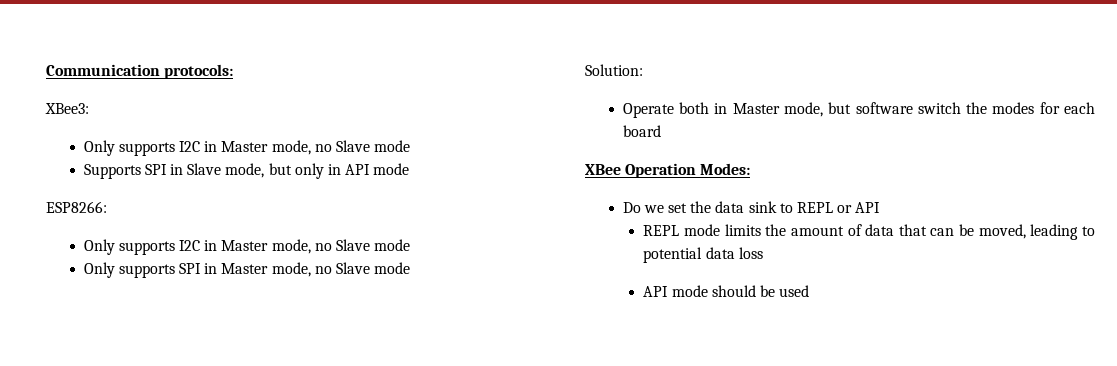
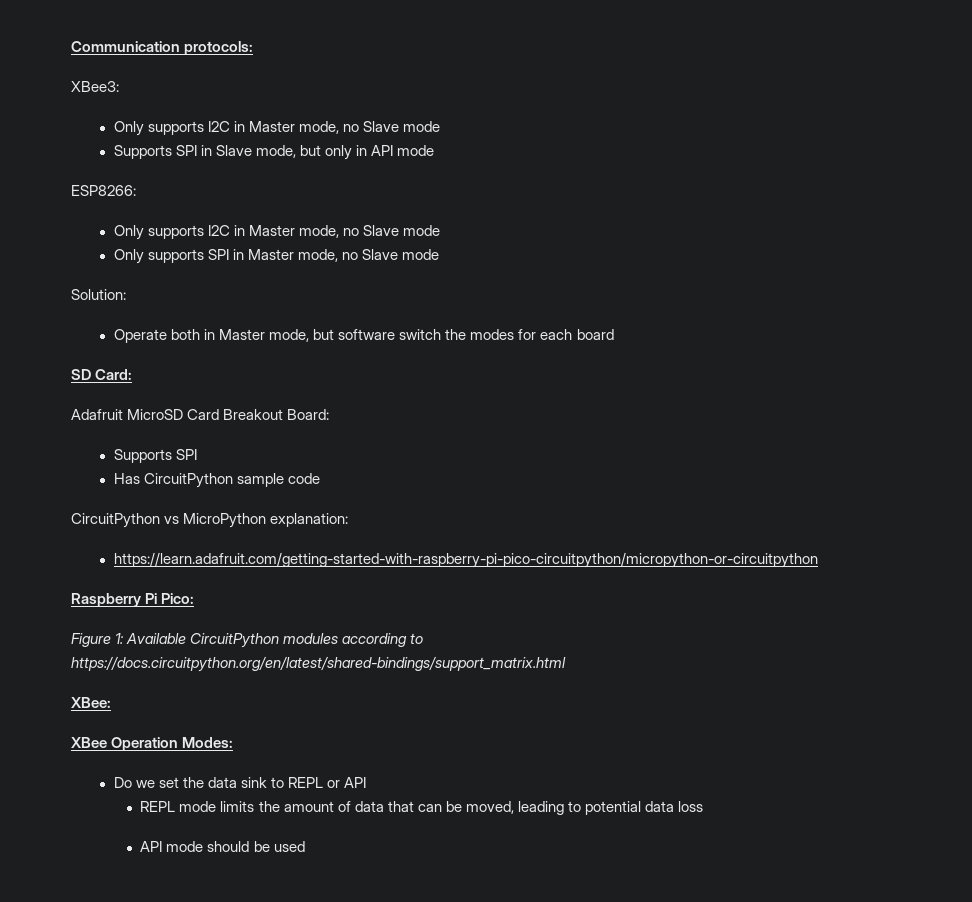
(661, 131) none -> [71,369,133,380] [71,409,330,420] [113,449,197,463] [113,473,321,488] [71,513,349,528] [113,552,818,568] [71,593,195,607] [71,633,424,648] [71,656,566,672] [71,697,111,708] // SD Card: // Adafruit MicroSD Card Breakout Board: // Supports SPI // Has CircuitPython sample code // CircuitPython vs MicroPython explanation: // https://learn.adafruit.com/getting-started-with-raspberry-pi-pico-circuitpython/micropython-or-circuitpython // Raspberry Pi Pico: // Figure 1: Available CircuitPython modules according to https://docs.circuitpython.org/en/latest/shared-bindings/support_matrix.html // XBee:

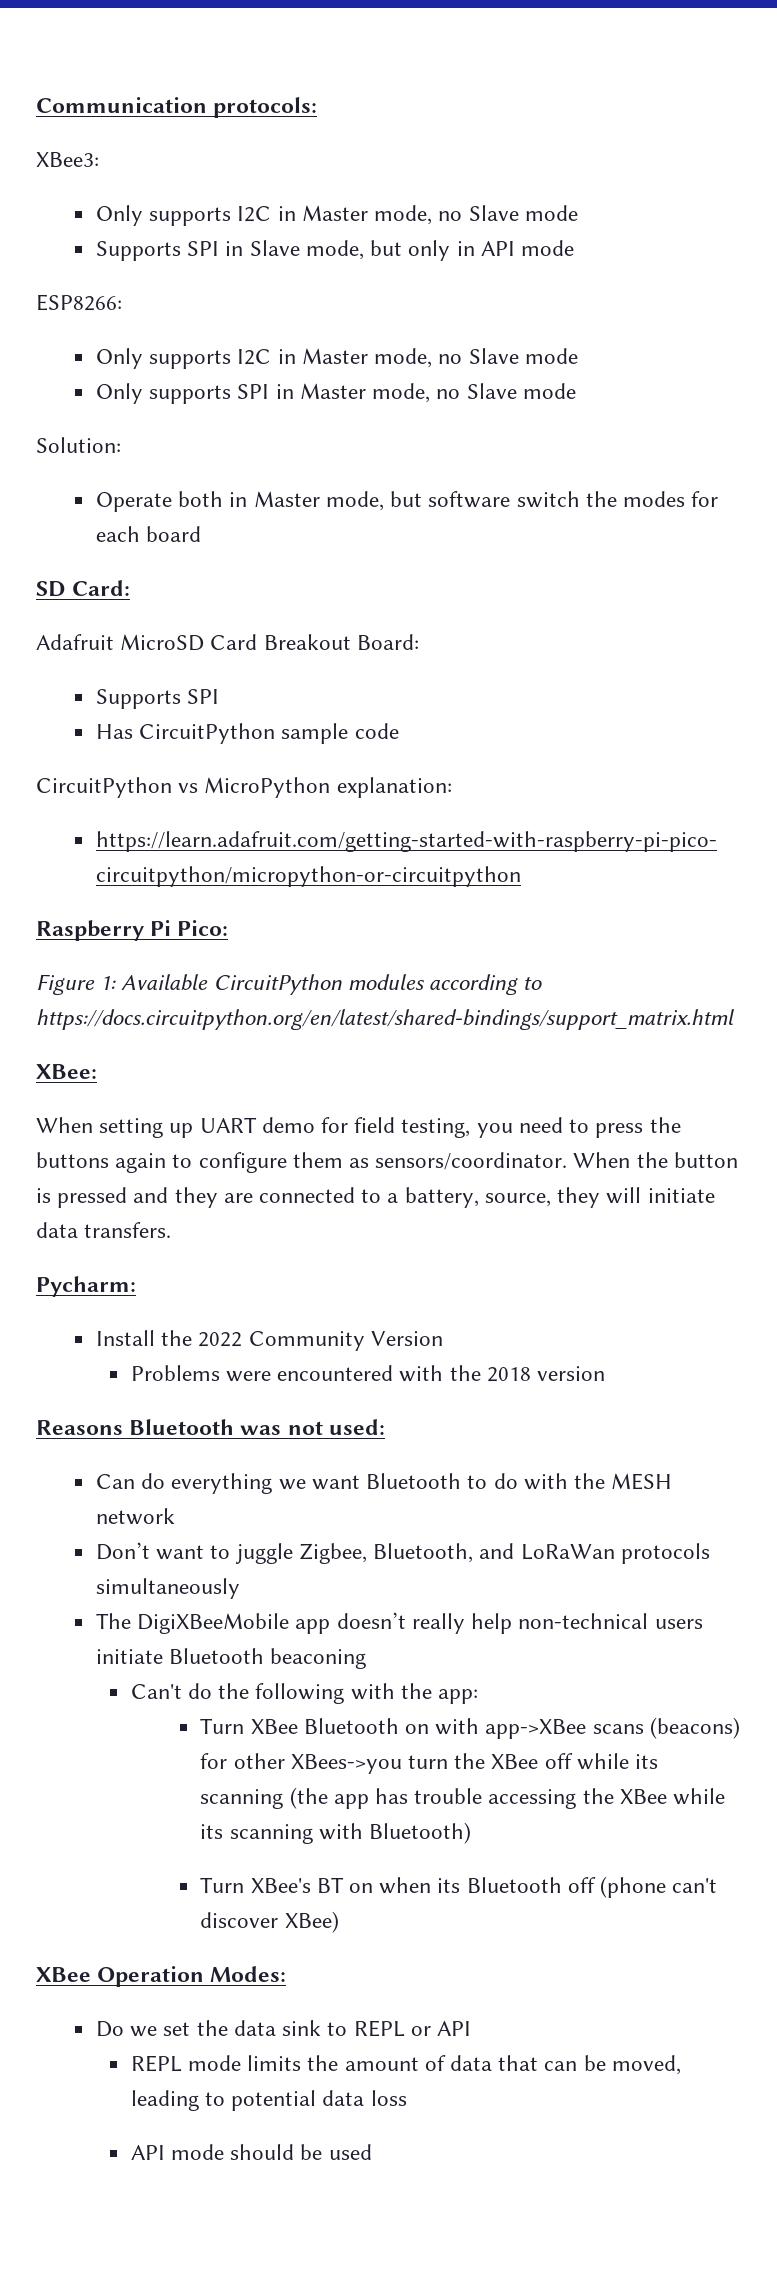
(111, 702) none -> [36,1117,681,1138] [36,1152,738,1173] [36,1187,715,1208] [36,1222,172,1238] [36,1276,136,1297] [96,1330,443,1351] [130,1365,606,1382] [36,1419,385,1435] [96,1473,673,1494] [96,1508,176,1525] [96,1542,710,1564] [96,1578,241,1599] [96,1612,703,1634] [96,1648,367,1669] [130,1683,479,1704] [200,1717,740,1739] [200,1753,658,1774] [200,1787,725,1809] [200,1822,471,1844] [200,1876,718,1898] [200,1911,339,1933] // When setting up UART demo for field testing, you need to press the buttons again to configure them as sensors/coordinator. When the button is pressed and they are connected to a battery, source, they will initiate data transfers. // Pycharm: // Install the 2022 Community Version // Problems were encountered with the 2018 version // Reasons Bluetooth was not used: // Can do everything we want Bluetooth to do with the MESH network // Don’t want to juggle Zigbee, Bluetooth, and LoRaWan protocols simultaneously // The DigiXBeeMobile app doesn’t really help non-technical users initiate Bluetooth beaconing // Can't do the following with the app: // Turn XBee Bluetooth on with app->XBee scans (beacons) for other XBees->you turn the XBee off while its scanning (the app has trouble accessing the XBee while its scanning with Bluetooth) // Turn XBee's BT on when its Bluetooth off (phone can't discover XBee)

